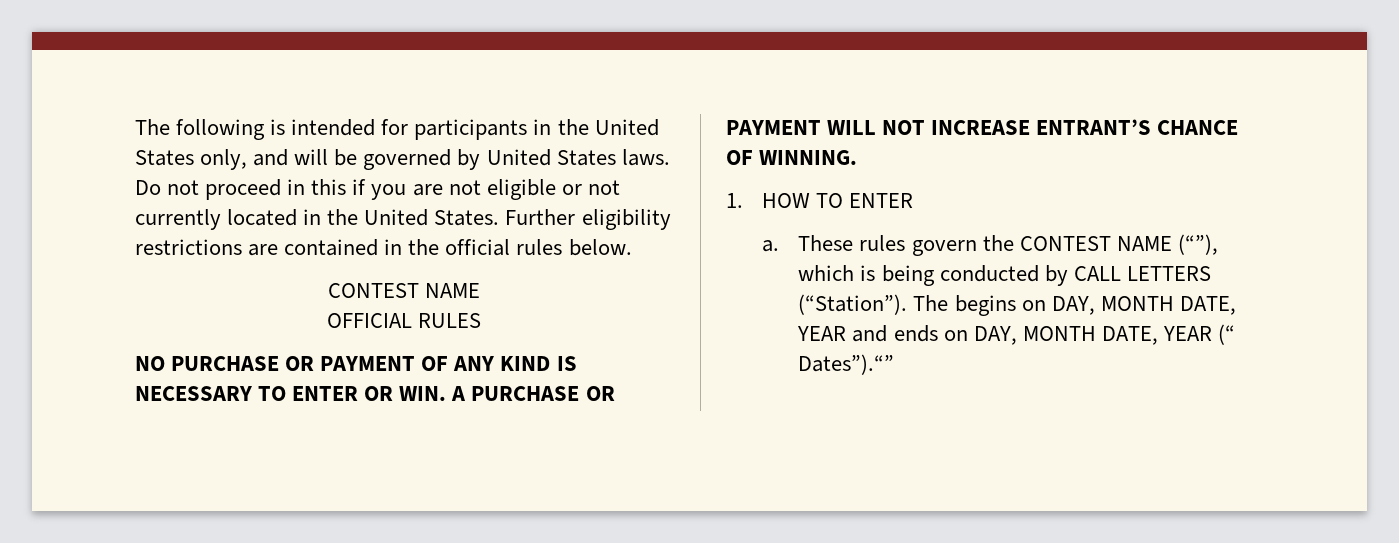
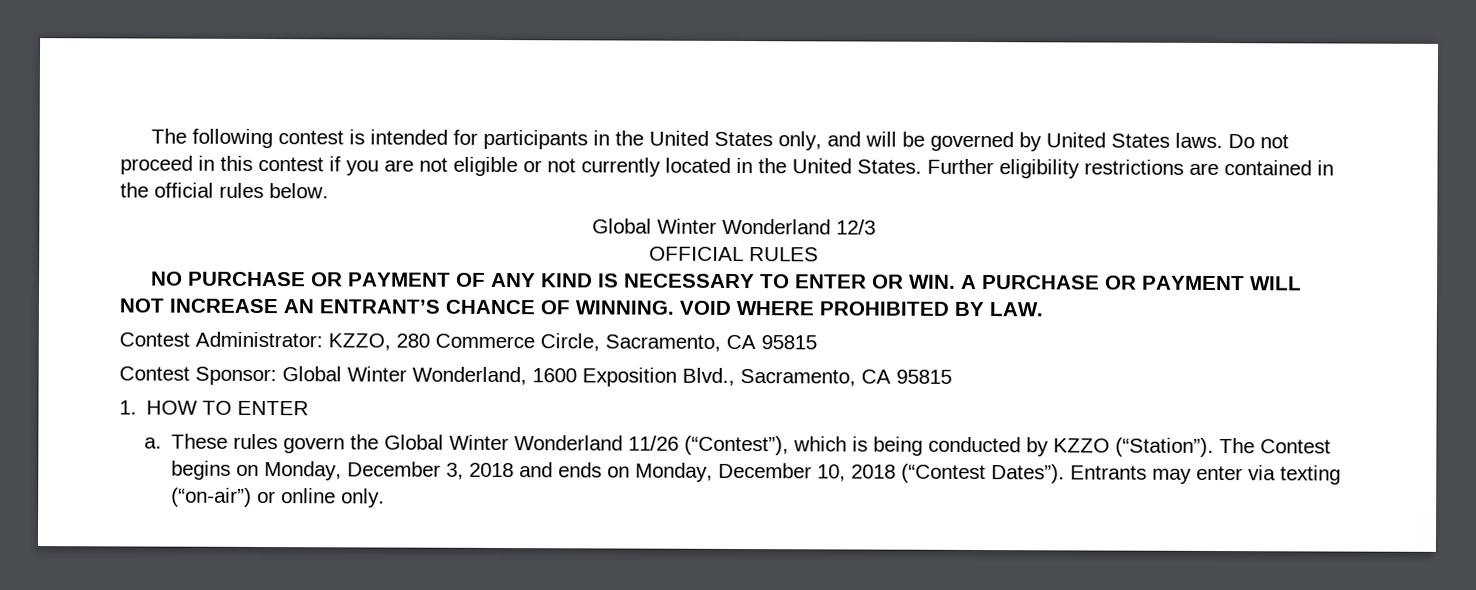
(266, 129) none -> [277,130,344,145] contest
(347, 187) none -> [258,156,324,172] contest
[327,283,481,298] CONTEST NAME -> [592,218,876,235] Global Winter Wonderland 12/3
(1031, 127) none -> [283,299,314,314] AN
(858, 157) none -> [679,300,1043,317] [119,331,817,352] [119,366,952,387] VOID WHERE PROHIBITED BY LAW. // Contest Administrator: KZZO, 280 Commerce Circle, Sacramento, CA 95815 // Contest Sponsor: Global Winter Wonderland, 1600 Exposition Blvd., Sacramento, CA 95815
[1019,234,1218,255] CONTEST NAME (“”), -> [383,434,789,456] Global Winter Wonderland 11/26 (“Contest”),
[1073,266,1211,281] CALL LETTERS -> [1052,438,1110,453] KZZO
(949, 303) none -> [1259,439,1331,454] Contest
[1051,296,1236,315] [797,324,1235,345] [798,354,895,375] DAY, MONTH DATE, YEAR and ends on DAY, MONTH DATE, YEAR (“ Dates”).“” -> [263,461,1341,485] [170,487,385,508] Monday, December 3, 2018 and ends on Monday, December 10, 2018 (“Contest Dates”). Entrants may enter via texting (“on-air”) or online only.

